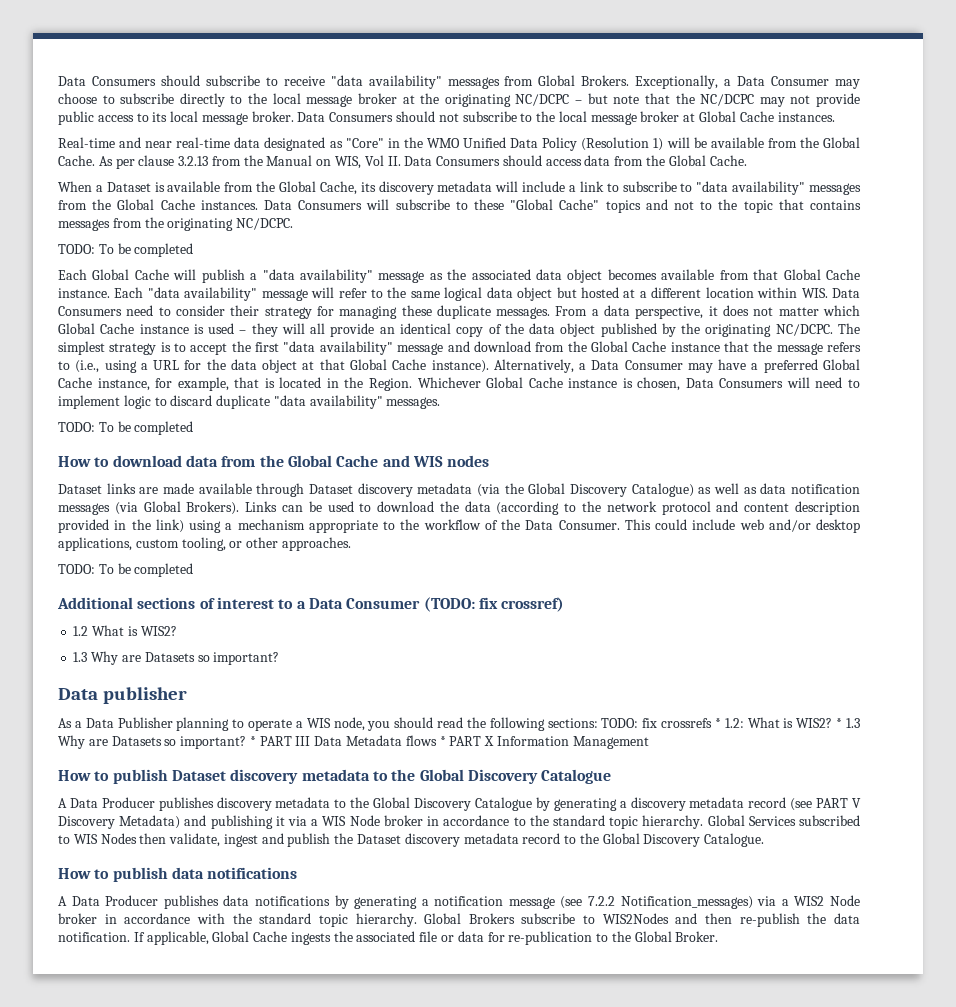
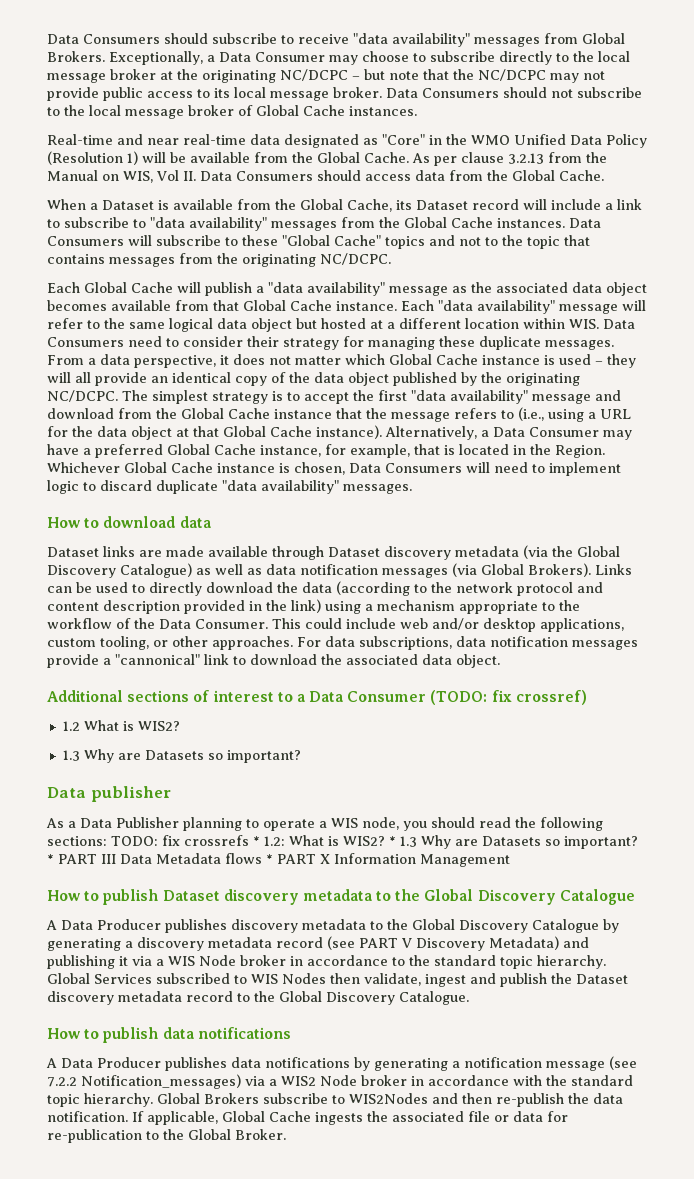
[683,113,696,122] at -> [238,105,253,116] of
[378,181,493,195] discovery metadata -> [416,199,519,210] Dataset record
[58,243,194,257] // TODO: To be completed -> (391, 259) none
[58,421,194,435] // TODO: To be completed -> (412, 489) none
[221,455,490,467] from the Global Cache and WIS nodes -> (211, 522) none
(372, 507) none -> [149,582,202,596] directly
[58,563,194,577] // TODO: To be completed -> [297,636,638,650] [47,654,500,668] For data subscriptions, data notification messages provide a "cannonical" link to download the associated data object.

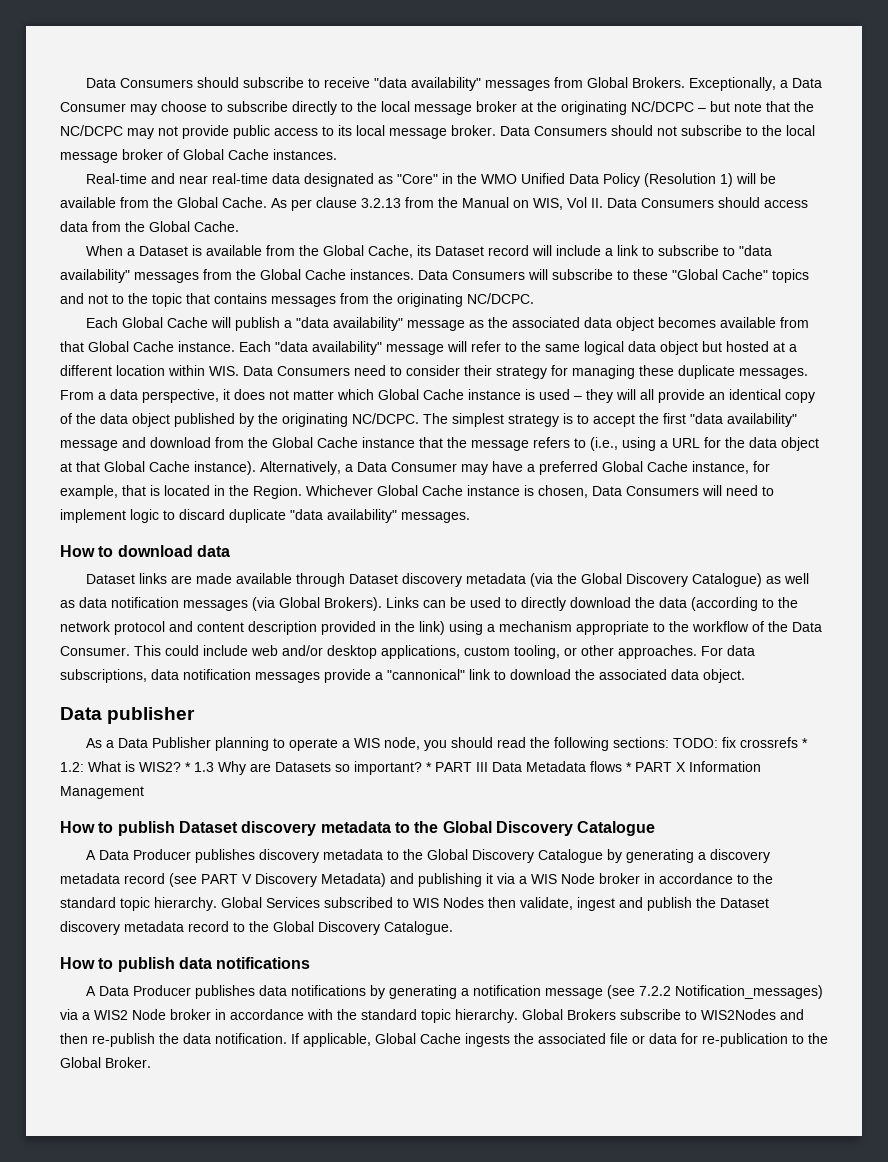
[47,690,587,705] [62,720,180,731] [62,749,301,763] // Additional sections of interest to a Data Consumer (TODO: fix crossref) // 1.2 What is WIS2? // 1.3 Why are Datasets so important? -> (745, 676) none

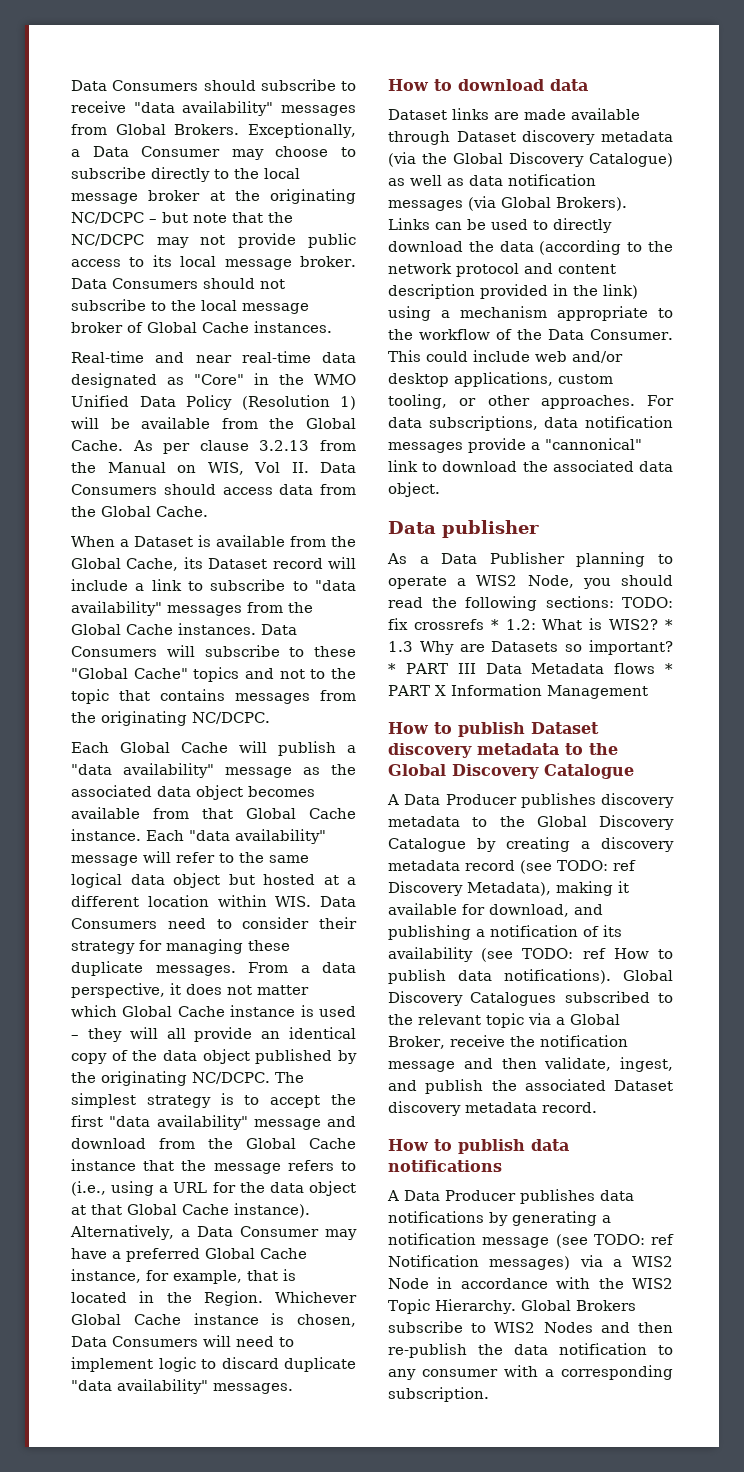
[354,737,421,750] WIS node, -> [476,575,574,588] WIS2 Node,
[626,849,695,863] generating -> [506,837,570,852] creating
[201,873,773,887] [60,897,484,911] PART V Discovery Metadata) and publishing it via a WIS Node broker in accordance to the standard topic hierarchy. Global Services subscribed to WIS Nodes -> [557,860,636,871] [388,881,629,896] [388,903,603,917] [388,925,622,940] [388,947,673,962] [388,969,673,984] [388,991,673,1006] [388,1013,620,1028] [388,1035,628,1049] [388,1058,493,1072] TODO: ref Discovery Metadata), making it available for download, and publishing a notification of its availability (see TODO: ref How to publish data notifications). Global Discovery Catalogues subscribed to the relevant topic via a Global Broker, receive the notification message and
[577,897,615,911] ingest -> [620,1057,673,1072] ingest,
[720,898,769,908] [60,921,453,935] Dataset discovery metadata record to the Global Discovery Catalogue. -> [524,1079,673,1091] [388,1101,597,1116] associated Dataset discovery metadata record.
[639,985,824,999] 7.2.2 Notification_messages) -> [593,1234,674,1245] [388,1255,571,1270] TODO: ref Notification messages)
[170,1009,211,1020] broker -> (429, 1283) none
[361,1009,518,1023] standard topic hierarchy. -> [632,1278,673,1289] [388,1299,516,1314] WIS2 Topic Hierarchy.
[701,1009,776,1020] WIS2Nodes -> [494,1322,593,1333] WIS2 Nodes
[215,1033,828,1047] [60,1057,151,1068] notification. If applicable, Global Cache ingests the associated file or data for re-publication to the Global Broker. -> [559,1343,673,1355] [388,1365,673,1380] [388,1387,489,1402] notification to any consumer with a corresponding subscription.

